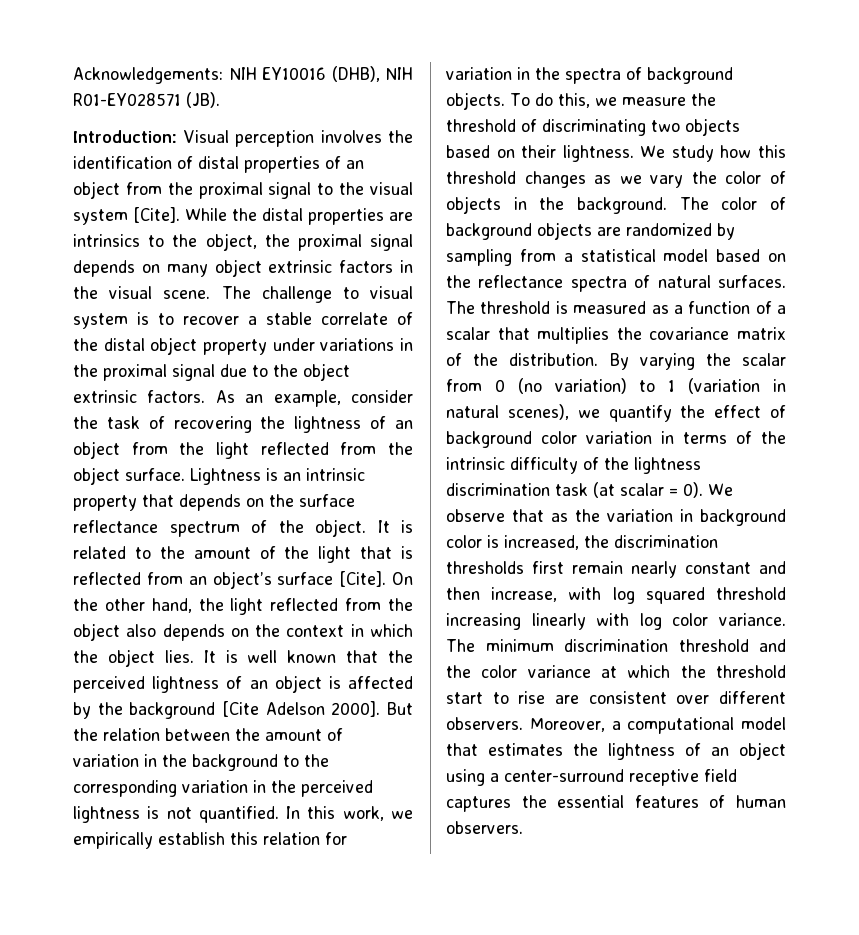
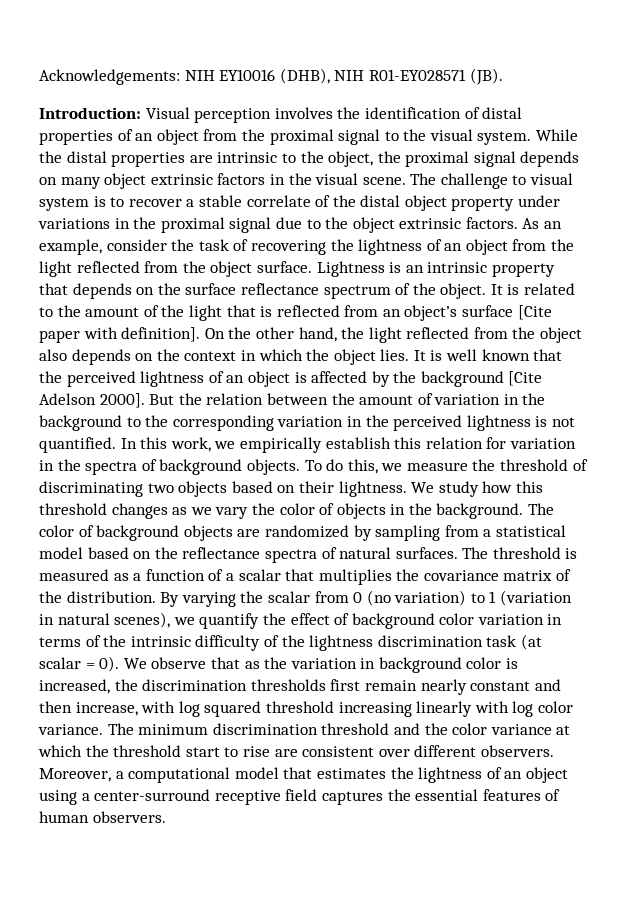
[73,207,180,225] system [Cite]. -> [477,131,532,145] system.
[73,234,140,247] intrinsics -> [217,152,278,163] intrinsic
[339,571,387,587] [Cite]. -> [517,305,552,320] [39,327,201,343] [Cite paper with definition].

